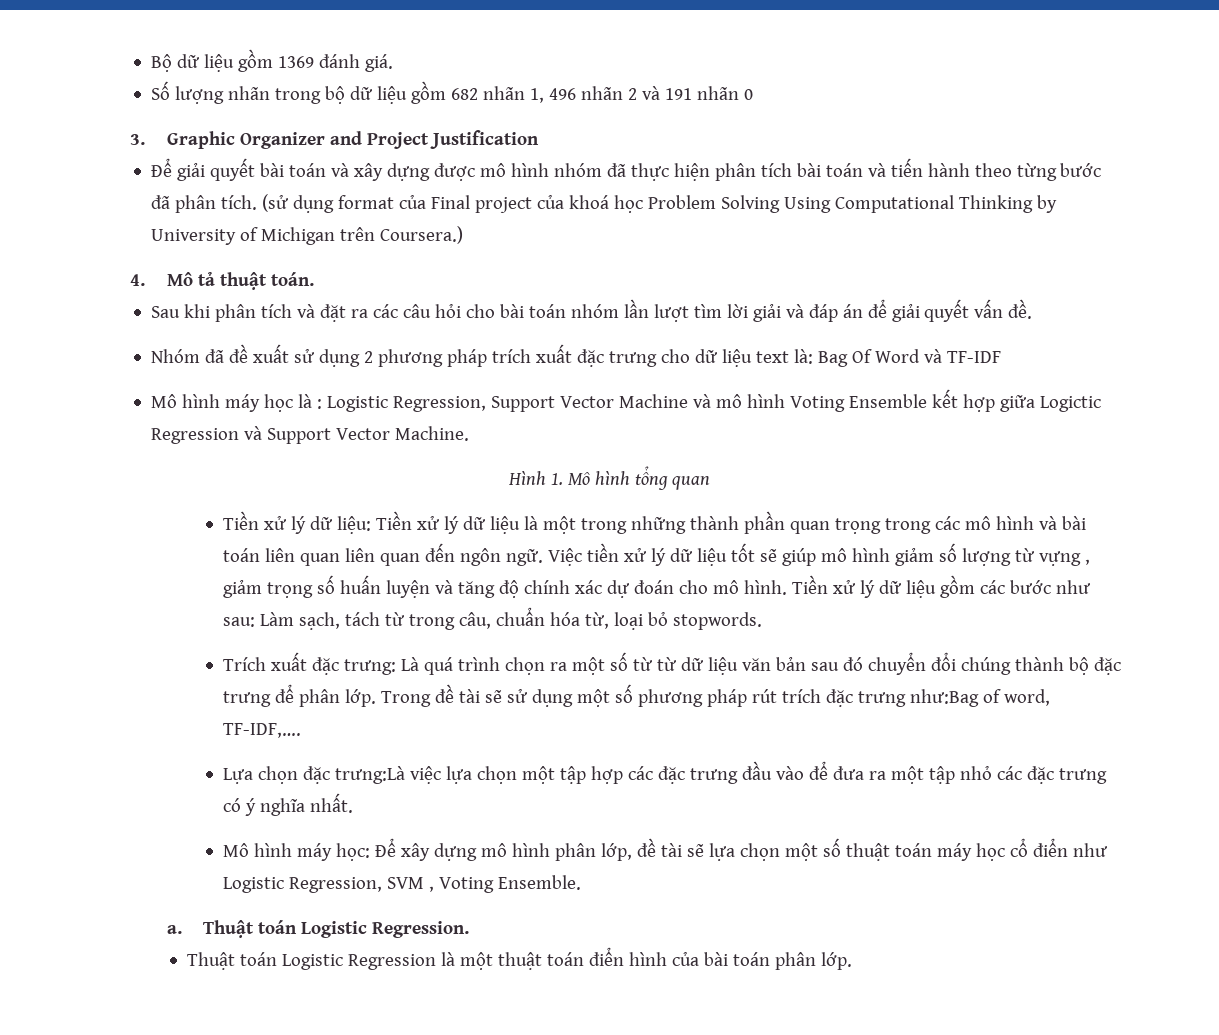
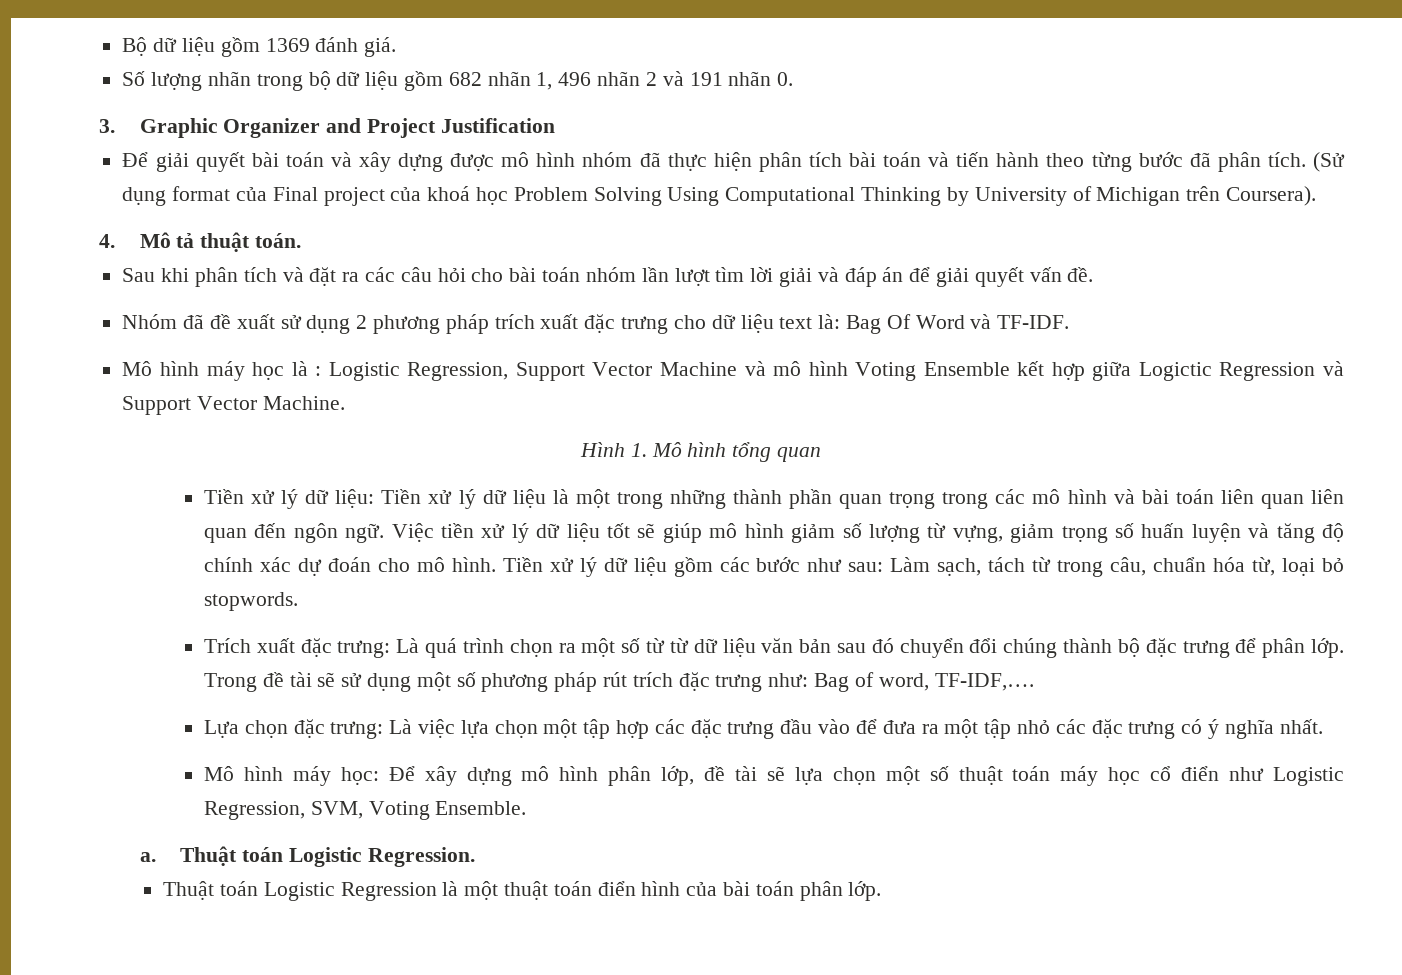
[743,89,753,100] 0 -> [777,72,794,86] 0.
[261,194,289,212] (sử -> [1313,152,1345,172] (Sử
[379,226,463,244] Coursera.) -> [1225,186,1316,206] Coursera).
[946,351,1001,363] TF-IDF -> [997,315,1070,329] TF-IDF.
[1039,551,1091,566] vựng , -> [952,525,1003,543] vựng,
[910,689,980,707] như:Bag -> [768,673,850,692] như: Bag
[335,766,406,784] trưng:Là -> [330,719,413,739] trưng: Là
[387,877,435,892] SVM , -> [310,801,363,819] SVM,

